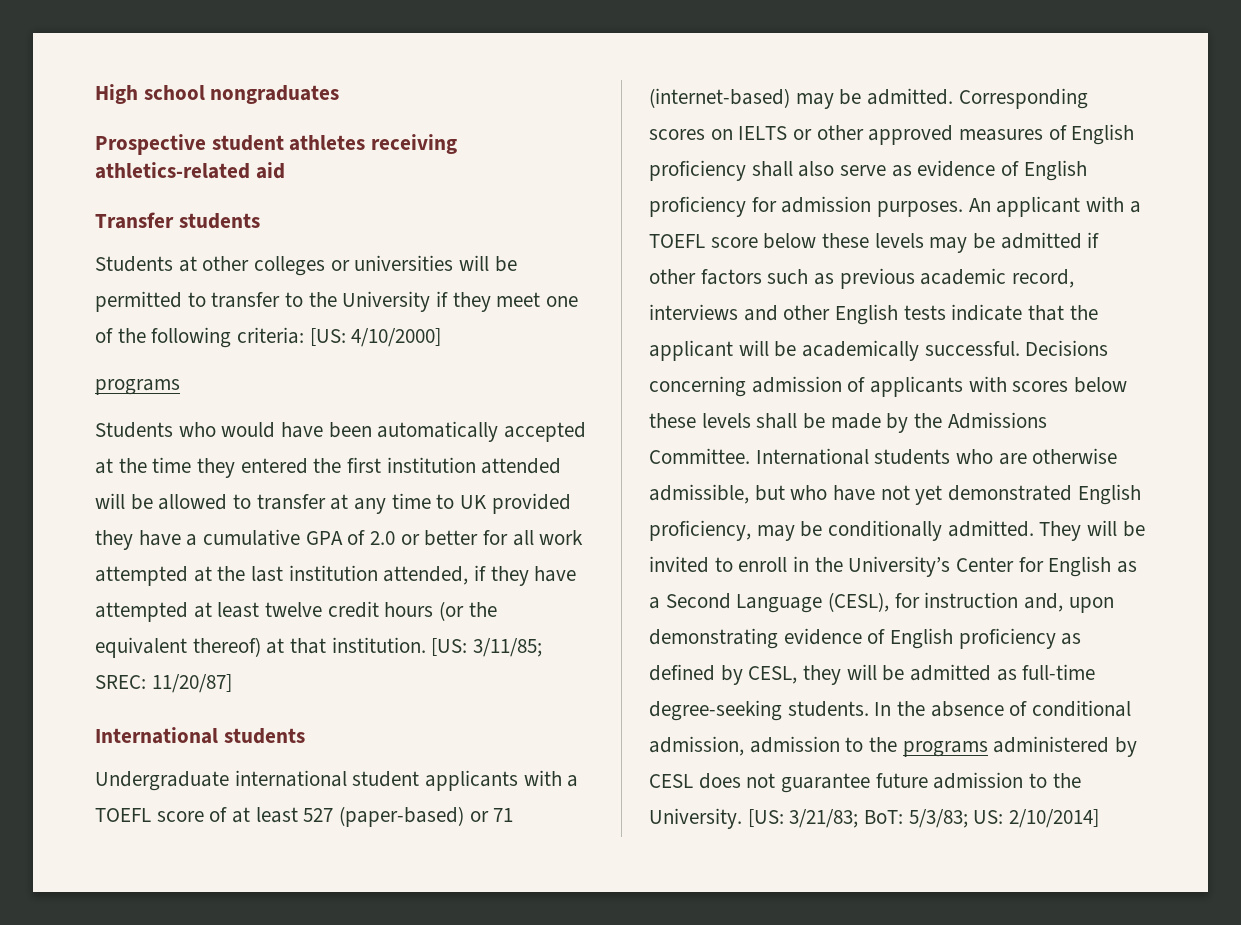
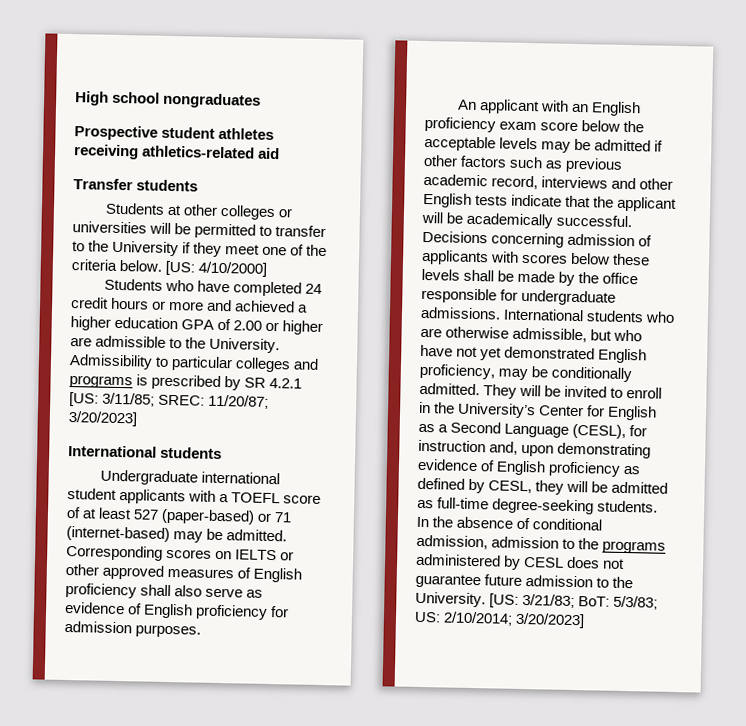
[151,327,305,348] following criteria: -> [71,259,163,272] criteria below.
[95,379,180,395] // programs -> (268, 269) none
[221,421,587,442] [95,457,562,478] [95,493,571,514] [95,529,584,550] [95,565,577,586] [95,601,497,622] [95,637,426,658] would have been automatically accepted at the time they entered the first institution attended will be allowed to transfer at any time to UK provided they have a cumulative GPA of 2.0 or better for all work attempted at the last institution attended, if they have attempted at least twelve credit hours (or the equivalent thereof) at that institution. -> [197,280,323,297] [71,297,309,313] [70,316,324,336] [70,335,281,354] [69,354,320,373] [69,374,303,391] have completed 24 credit hours or more and achieved a higher education GPA of 2.00 or higher are admissible to the University. Admissibility to particular colleges and programs is prescribed by SR 4.2.1
[151,674,232,693] 11/20/87] -> [208,394,270,409] [68,411,137,427] 11/20/87; 3/20/2023]
(964, 209) none -> (202, 631) //
[1129,201,1141,213] [649,233,870,249] a TOEFL score below these -> [571,101,642,117] [424,116,645,133] [424,135,496,152] an English proficiency exam score below the acceptable
[947,412,1047,429] [649,448,750,464] Admissions Committee. -> [602,272,639,285] [421,287,617,306] [420,306,501,320] office responsible for undergraduate admissions.
[1009,809,1100,828] 2/10/2014] -> [443,611,586,629] 2/10/2014; 3/20/2023]

